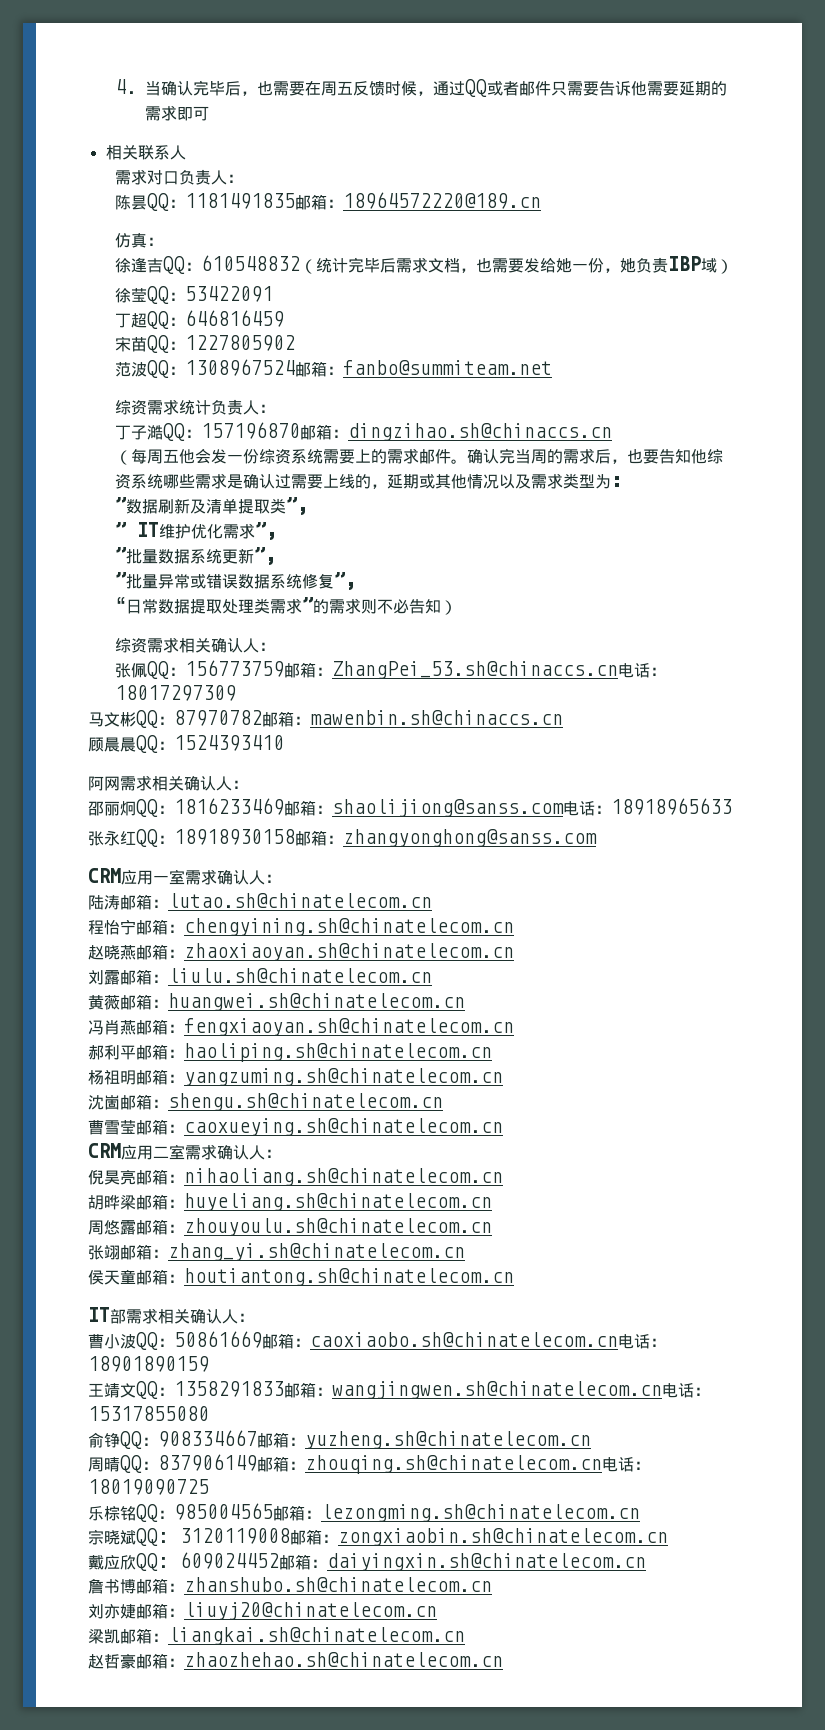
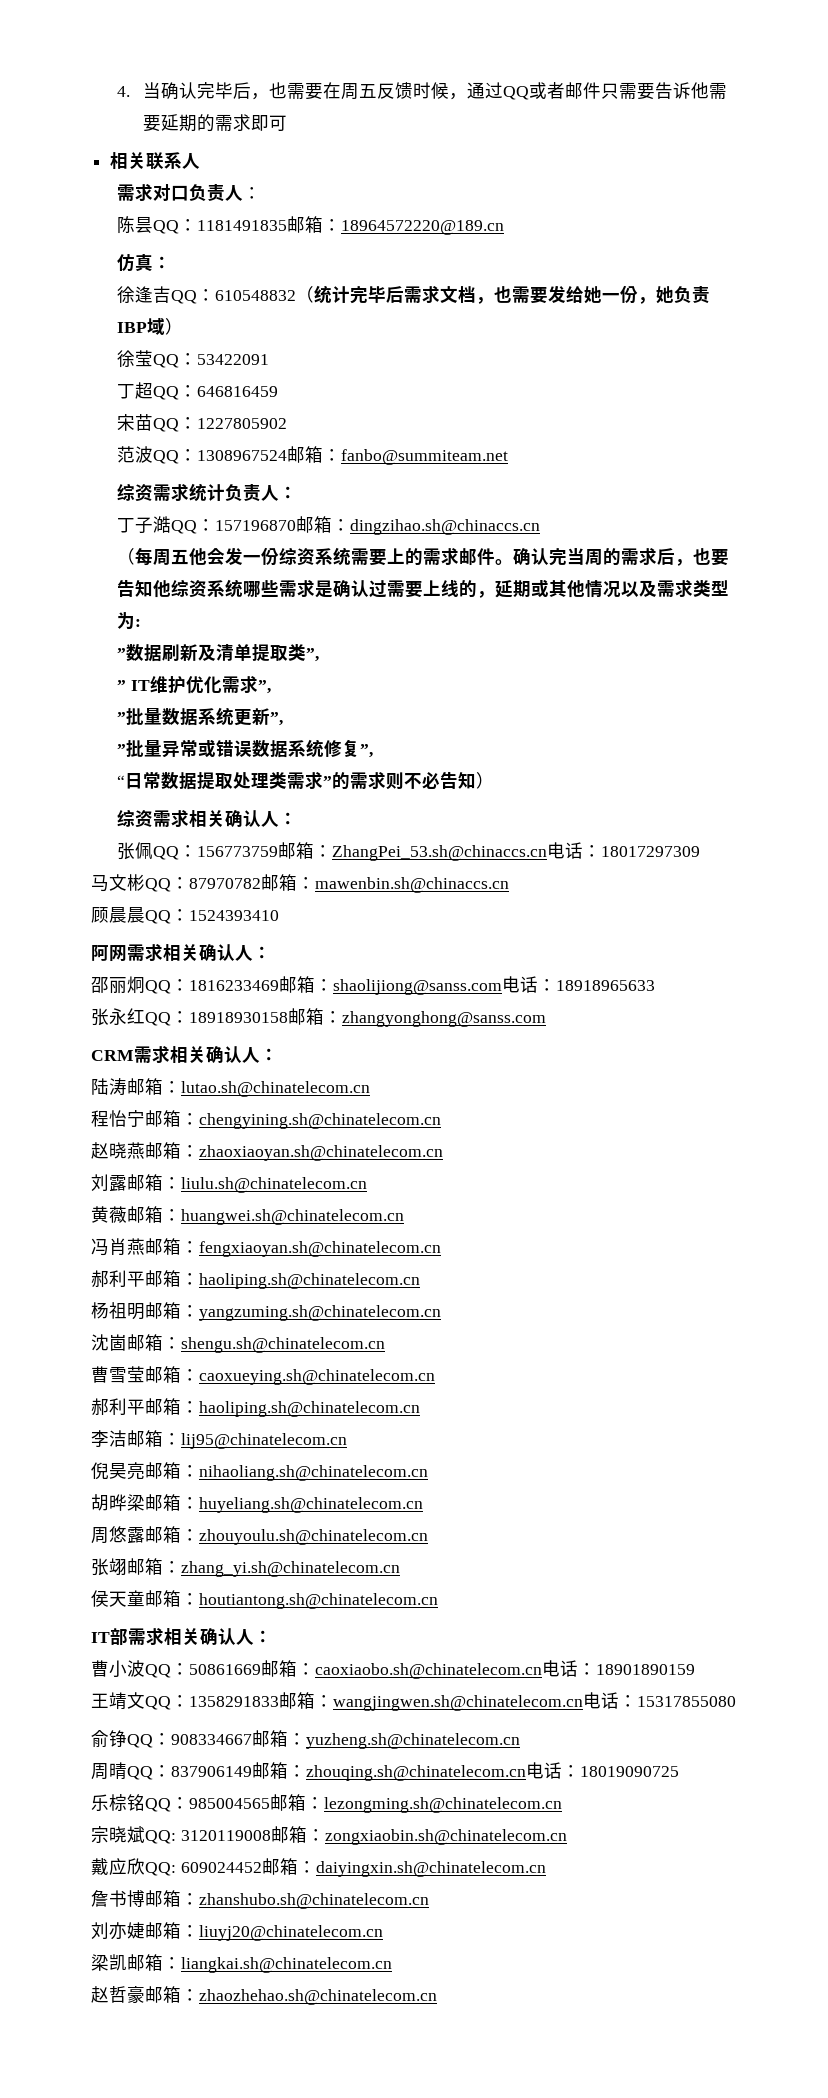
[121,869,217,885] 应用一室需求 -> [134,1045,206,1064] 需求相关
[88,1143,281,1160] CRM应用二室需求确认人： -> [91,1398,420,1417] [91,1430,347,1449] 郝利平邮箱：haoliping.sh@chinatelecom.cn // 李洁邮箱：lij95@chinatelecom.cn

